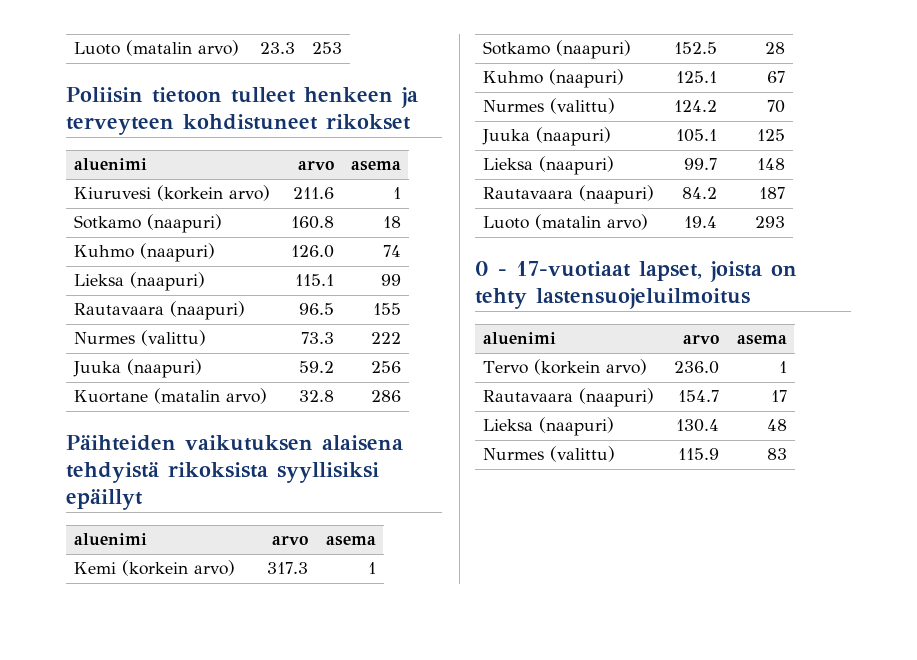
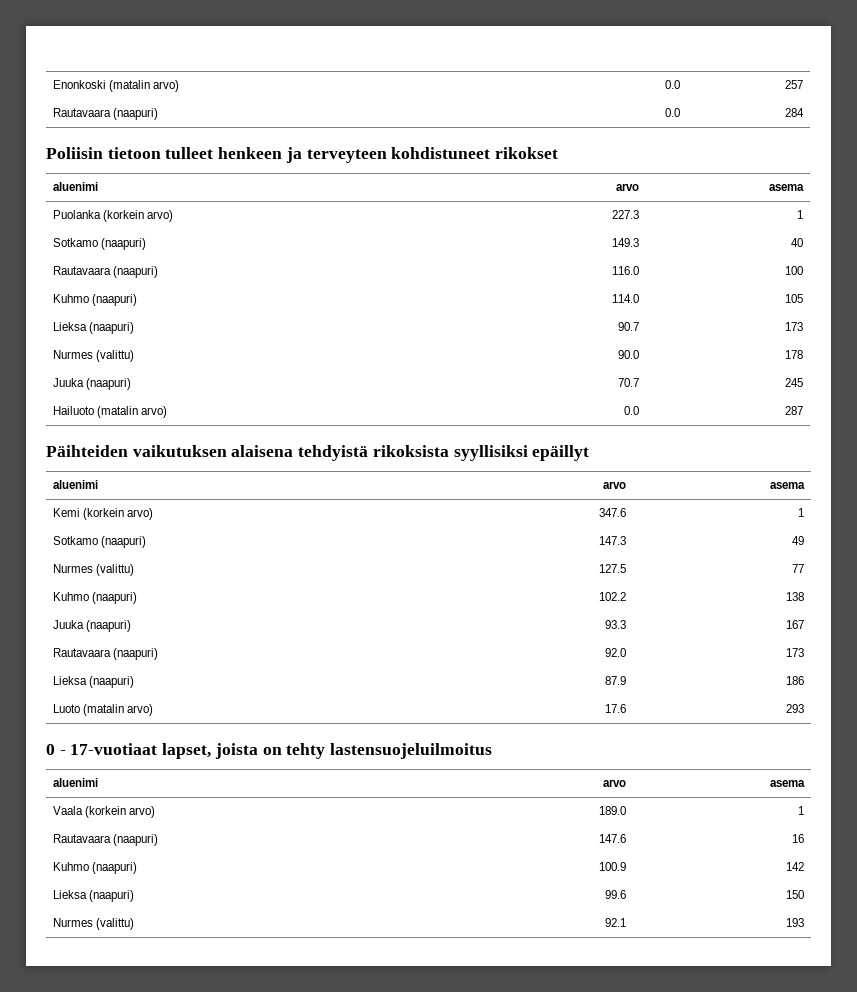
[74,40,240,56] [259,42,295,54] [311,42,342,54] Luoto (matalin arvo) | 23.3 | 253 -> [53,80,180,92] [664,80,680,89] [784,80,803,89] [53,108,159,120] [664,108,680,117] [784,108,804,117] Enonkoski (matalin arvo) | 0.0 | 257 // Rautavaara (naapuri) | 0.0 | 284
[74,185,271,201] [292,187,334,199] [392,187,401,199] [74,214,223,233] [290,216,334,229] [382,216,401,228] [74,243,216,262] [290,245,334,258] [382,245,401,257] [74,272,206,291] [294,274,334,286] [380,274,401,286] [74,301,246,320] [298,303,334,315] [372,303,401,315] [74,330,207,346] [300,332,334,344] [370,332,401,344] [73,359,203,378] [298,361,334,373] [370,361,401,373] [74,388,268,404] [298,390,334,402] [370,390,401,402] Kiuruvesi (korkein arvo) | 211.6 | 1 // Sotkamo (naapuri) | 160.8 | 18 // Kuhmo (naapuri) | 126.0 | 74 // Lieksa (naapuri) | 115.1 | 99 // Rautavaara (naapuri) | 96.5 | 155 // Nurmes (valittu) | 73.3 | 222 // Juuka (naapuri) | 59.2 | 256 // Kuortane (matalin arvo) | 32.8 | 286 -> [53,210,174,222] [611,210,639,219] [796,210,803,219] [53,238,147,250] [611,238,639,247] [790,238,803,247] [53,266,159,278] [611,266,639,275] [784,266,803,275] [53,294,138,306] [611,294,639,303] [784,294,803,303] [53,322,135,334] [617,322,639,331] [784,322,803,331] [53,350,135,362] [617,350,639,359] [784,350,803,359] [53,378,132,390] [617,378,639,387] [784,378,803,387] [53,406,168,418] [623,406,639,415] [784,406,803,415] Puolanka (korkein arvo) | 227.3 | 1 // Sotkamo (naapuri) | 149.3 | 40 // Rautavaara (naapuri) | 116.0 | 100 // Kuhmo (naapuri) | 114.0 | 105 // Lieksa (naapuri) | 90.7 | 173 // Nurmes (valittu) | 90.0 | 178 // Juuka (naapuri) | 70.7 | 245 // Hailuoto (matalin arvo) | 0.0 | 287
[266,562,308,574] [367,562,376,574] [483,40,632,59] [673,42,717,54] [764,42,785,54] [483,69,625,88] [675,71,717,83] [766,71,785,83] [483,98,616,114] [673,100,717,112] [766,100,785,113] [482,127,612,146] [675,129,717,142] [756,129,785,141] [483,156,615,175] [683,158,717,170] [756,158,785,170] [483,185,655,204] [681,187,717,199] [758,187,785,199] [483,214,649,230] [683,216,717,228] 317.3 | 1 // Sotkamo (naapuri) | 152.5 | 28 // Kuhmo (naapuri) | 125.1 | 67 // Nurmes (valittu) | 124.2 | 70 // Juuka (naapuri) | 105.1 | 125 // Lieksa (naapuri) | 99.7 | 148 // Rautavaara (naapuri) | 84.2 | 187 // Luoto (matalin arvo) | 19.4 -> [598,508,626,517] [797,508,804,517] [53,536,147,548] [598,536,626,545] [791,536,804,545] [53,564,135,576] [598,564,626,573] [791,564,804,573] [53,592,138,604] [598,592,626,601] [785,592,804,601] [53,620,132,632] [604,620,626,629] [785,620,804,629] [53,648,159,660] [604,648,626,657] [785,648,804,657] [53,676,135,688] [604,676,626,685] [785,676,804,685] [53,704,154,716] [604,704,626,713] 347.6 | 1 // Sotkamo (naapuri) | 147.3 | 49 // Nurmes (valittu) | 127.5 | 77 // Kuhmo (naapuri) | 102.2 | 138 // Juuka (naapuri) | 93.3 | 167 // Rautavaara (naapuri) | 92.0 | 173 // Lieksa (naapuri) | 87.9 | 186 // Luoto (matalin arvo) | 17.6
[483,359,648,375] [673,361,719,374] Tervo (korkein arvo) | 236.0 -> [53,806,156,818] [598,806,626,815] Vaala (korkein arvo) | 189.0
[677,390,719,402] [770,390,787,402] [483,417,615,436] [675,419,719,432] [766,419,787,431] [483,446,616,462] [677,448,719,460] [766,448,787,460] 154.7 | 17 // Lieksa (naapuri) | 130.4 | 48 // Nurmes (valittu) | 115.9 | 83 -> [598,834,626,843] [791,834,804,843] [53,862,138,874] [598,862,626,871] [785,862,804,871] [53,890,135,902] [604,890,626,899] [785,890,804,899] [53,918,135,930] [604,918,626,927] [785,918,804,927] 147.6 | 16 // Kuhmo (naapuri) | 100.9 | 142 // Lieksa (naapuri) | 99.6 | 150 // Nurmes (valittu) | 92.1 | 193

